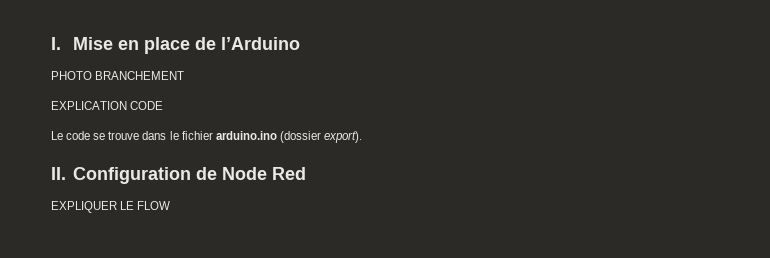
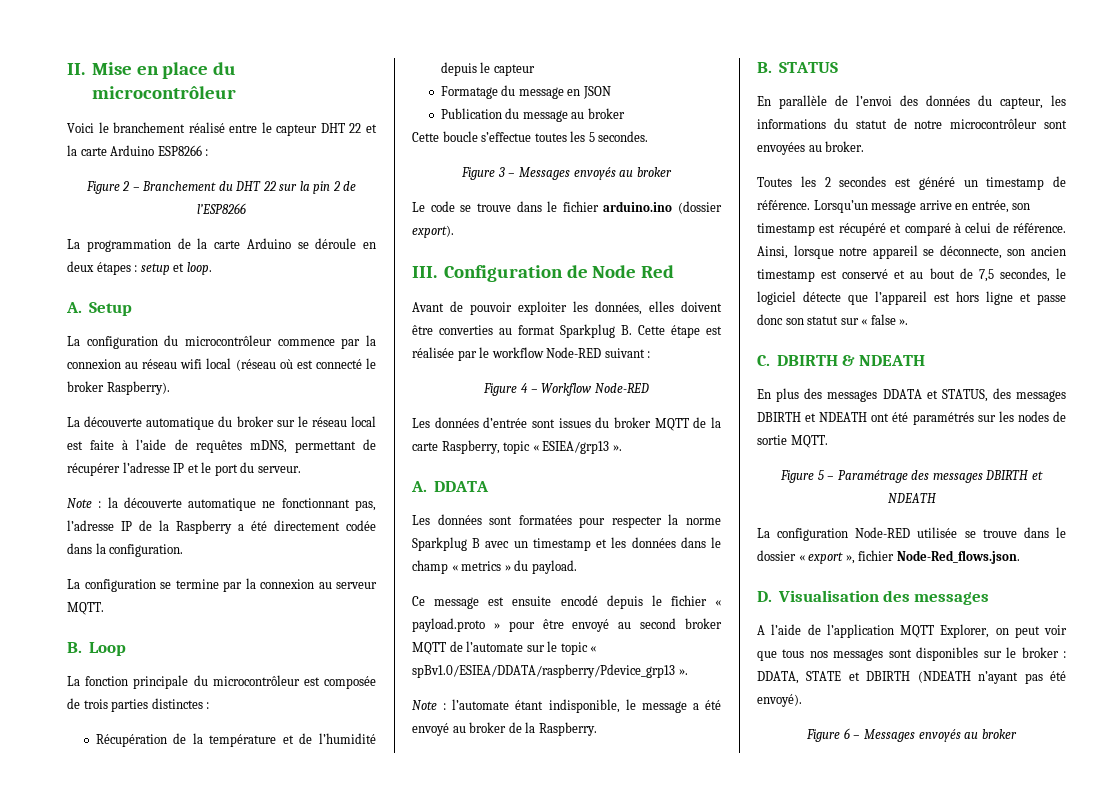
[51,37,61,50] I. -> [67,63,85,75] II.
[194,37,300,50] [51,71,185,80] [51,101,164,110] de l’Arduino // PHOTO BRANCHEMENT // EXPLICATION CODE -> [213,62,237,75] [91,86,236,99] [67,122,377,136] [67,145,209,156] [85,181,357,194] [197,203,246,214] [67,238,376,252] [67,261,212,275] [66,302,132,316] [67,335,376,349] [67,358,376,371] [67,381,170,395] [67,416,376,430] [67,439,376,453] [67,462,301,476] [67,497,376,511] [67,520,376,534] [67,543,184,557] [67,578,377,592] [67,602,104,615] [67,642,126,656] [67,675,376,689] [67,698,210,712] [95,733,376,747] [440,62,535,76] [440,85,611,99] [440,108,625,122] [412,131,649,142] [461,167,672,180] du microcontrôleur // Voici le branchement réalisé entre le capteur DHT 22 et la carte Arduino ESP8266 : // Figure 2 – Branchement du DHT 22 sur la pin 2 de l’ESP8266 // La programmation de la carte Arduino se déroule en deux étapes : setup et loop. // A. Setup // La configuration du microcontrôleur commence par la connexion au réseau wifi local (réseau où est connecté le broker Raspberry). // La découverte automatique du broker sur le réseau local est faite à l’aide de requêtes mDNS, permettant de récupérer l’adresse IP et le port du serveur. // Note : la découverte automatique ne fonctionnant pas, l’adresse IP de la Raspberry a été directement codée dans la configuration. // La configuration se termine par la connexion au serveur MQTT. // B. Loop // La fonction principale du microcontrôleur est composée de trois parties distinctes : // Récupération de la température et de l’humidité depuis le capteur // Formatage du message en JSON // Publication du message au broker // Cette boucle s’effectue toutes les 5 secondes. // Figure 3 – Messages envoyés au broker
[51,167,66,180] II. -> [412,266,437,278] III.
[51,201,171,213] EXPLIQUER LE FLOW -> [412,301,722,315] [412,324,722,338] [412,347,651,361] [483,383,649,396] [412,417,721,431] [412,440,622,454] [411,481,489,492] [412,514,721,528] [412,537,721,551] [412,560,577,574] [412,595,721,609] [412,618,722,632] [412,641,597,655] [412,664,688,678] [412,699,721,713] [412,722,597,736] [757,62,838,73] [757,95,1066,109] [757,118,1067,129] [757,141,865,155] [757,176,1066,190] [757,200,1031,213] [757,222,1066,236] [757,245,1066,259] [757,268,1066,282] [757,291,1066,305] [757,314,909,325] [757,355,926,366] [757,388,1066,402] [757,411,1066,425] [757,435,828,448] [780,470,1043,483] [887,493,937,503] [757,527,1066,541] [757,550,1020,564] [757,590,990,605] [757,624,1067,638] [757,647,1066,661] [757,671,1066,684] [757,694,802,707] [806,728,1017,742] Avant de pouvoir exploiter les données, elles doivent être converties au format Sparkplug B. Cette étape est réalisée par le workflow Node-RED suivant : // Figure 4 – Workflow Node-RED // Les données d’entrée sont issues du broker MQTT de la carte Raspberry, topic « ESIEA/grp13 ». // A. DDATA // Les données sont formatées pour respecter la norme Sparkplug B avec un timestamp et les données dans le champ « metrics » du payload. // Ce message est ensuite encodé depuis le fichier « payload.proto » pour être envoyé au second broker MQTT de l’automate sur le topic « spBv1.0/ESIEA/DDATA/raspberry/Pdevice_grp13 ». // Note : l’automate étant indisponible, le message a été envoyé au broker de la Raspberry. // B. STATUS // En parallèle de l’envoi des données du capteur, les informations du statut de notre microcontrôleur sont envoyées au broker. // Toutes les 2 secondes est généré un timestamp de référence. Lorsqu’un message arrive en entrée, son timestamp est récupéré et comparé à celui de référence. Ainsi, lorsque notre appareil se déconnecte, son ancien timestamp est conservé et au bout de 7,5 secondes, le logiciel détecte que l’appareil est hors ligne et passe donc son statut sur « false ». // C. DBIRTH & NDEATH // En plus des messages DDATA et STATUS, des messages DBIRTH et NDEATH ont été paramétrés sur les nodes de sortie MQTT. // Figure 5 – Paramétrage des messages DBIRTH et NDEATH // La configuration Node-RED utilisée se trouve dans le dossier « export », fichier Node-Red_flows.json. // D. Visualisation des messages // A l’aide de l’application MQTT Explorer, on peut voir que tous nos messages sont disponibles sur le broker : DDATA, STATE et DBIRTH (NDEATH n’ayant pas été envoyé). // Figure 6 – Messages envoyés au broker

